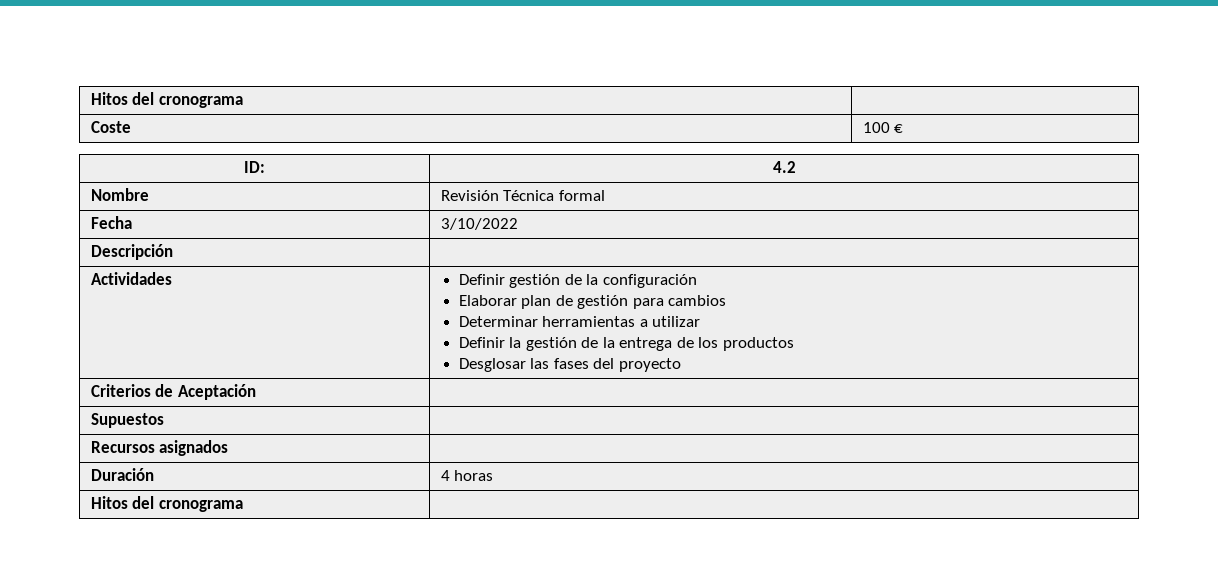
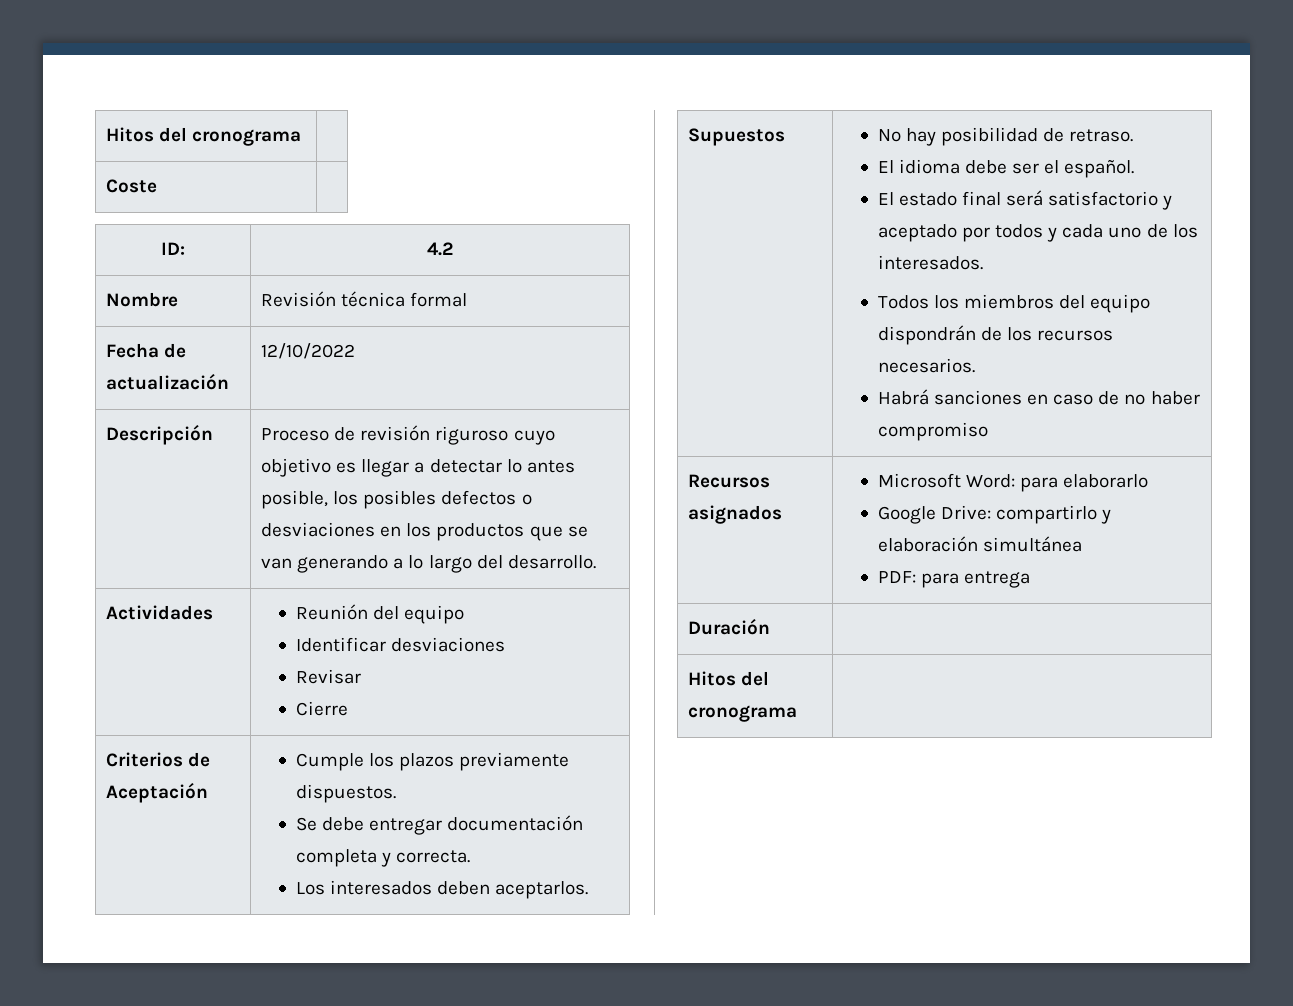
[862,122,904,133] 100 € -> (158, 186) none
[503,190,555,201] Técnica -> [341,291,406,307] técnica
[440,218,518,230] [90,244,173,260] [90,272,172,285] [458,274,697,288] [458,295,727,309] [458,316,701,327] [458,337,794,351] [458,358,681,372] [90,384,256,400] [90,413,164,428] [90,440,229,456] | 3/10/2022 // Descripción | // Actividades | Definir gestión de la configuración // Elaborar plan de gestión para cambios // Determinar herramientas a utilizar // Definir la gestión de la entrega de los productos // Desglosar las fases del proyecto // Criterios de Aceptación | // Supuestos | // Recursos asignados | -> [164,343,187,358] [106,374,230,390] [261,343,356,359] [106,425,214,445] [261,425,555,445] [261,458,575,477] [261,490,532,509] [261,522,588,541] [261,555,596,573] [106,605,214,620] [295,604,465,624] [295,637,505,652] [295,669,361,684] [295,701,348,716] [106,752,211,767] [106,783,209,803] [295,752,570,771] [295,784,396,803] [295,815,584,835] [295,849,471,867] [295,880,589,899] [688,128,786,146] [877,127,1134,146] [877,159,1135,178] [877,190,1173,210] [877,224,1198,242] [877,255,983,270] [877,294,1151,313] [877,325,1114,345] [877,358,975,373] [877,389,1200,405] [877,422,988,441] [688,474,771,488] [688,505,783,524] [877,473,1149,492] [877,505,1112,524] [877,536,1082,552] [877,571,1031,588] de actualización | 12/10/2022 // Descripción | Proceso de revisión riguroso cuyo objetivo es llegar a detectar lo antes posible, los posibles defectos o desviaciones en los productos que se van generando a lo largo del desarrollo. // Actividades | Reunión del equipo // Identificar desviaciones // Revisar // Cierre // Criterios de Aceptación | Cumple los plazos previamente dispuestos. // Se debe entregar documentación completa y correcta. // Los interesados deben aceptarlos. // Supuestos | No hay posibilidad de retraso. // El idioma debe ser el español. // El estado final será satisfactorio y aceptado por todos y cada uno de los interesados. // Todos los miembros del equipo dispondrán de los recursos necesarios. // Habrá sanciones en caso de no haber compromiso // Recursos asignados | Microsoft Word: para elaborarlo // Google Drive: compartirlo y elaboración simultánea // PDF: para entrega
[440,470,494,481] 4 horas -> (771, 627) none

